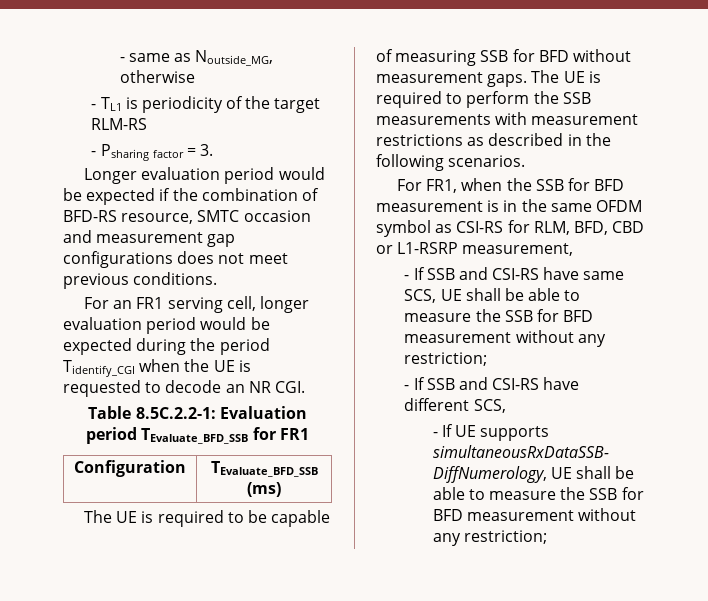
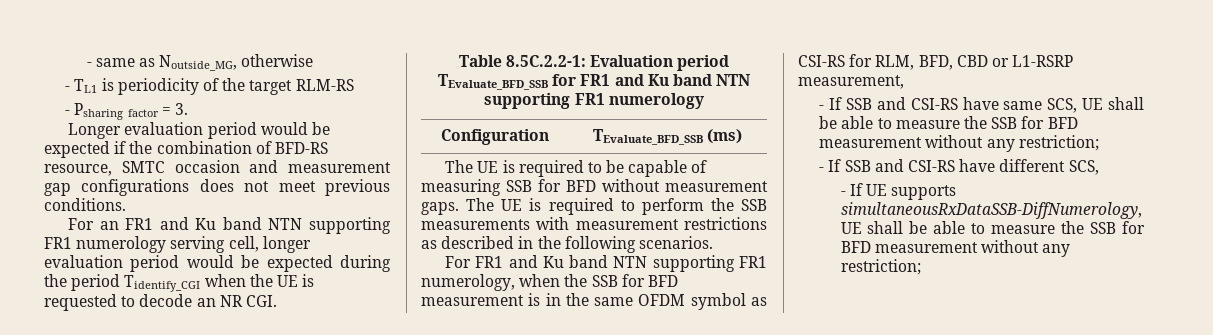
(164, 303) none -> [159,217,391,234] [44,236,167,253] and Ku band NTN supporting FR1 numerology
(309, 434) none -> [614,74,751,86] [484,93,704,109] and Ku band NTN supporting FR1 numerology
[426,179,458,193] FR1, -> [475,255,767,272] [421,274,515,291] FR1 and Ku band NTN supporting FR1 numerology,

